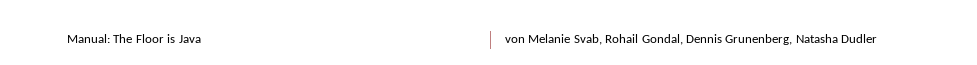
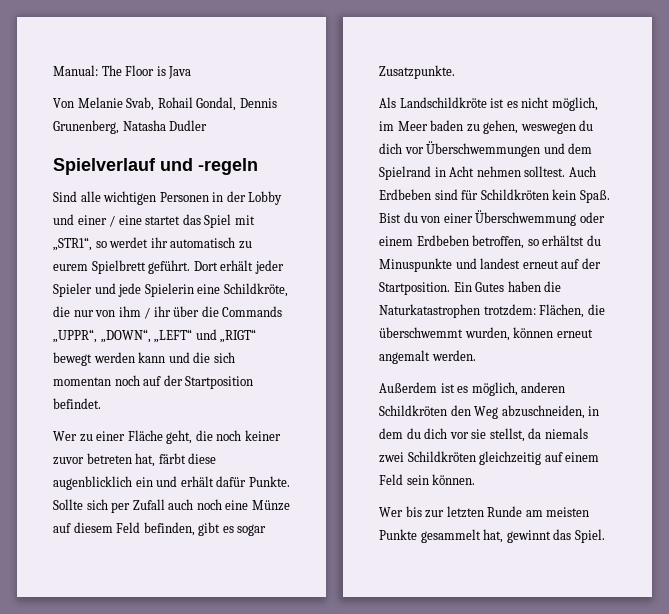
[505,37,525,43] von -> [53,98,74,108] Von
(877, 38) none -> [53,158,258,175] [53,191,283,205] [53,214,255,228] [53,237,252,251] [53,260,284,274] [53,283,288,297] [53,306,283,319] [53,329,257,343] [53,352,235,366] [53,375,254,389] [53,398,101,409] [53,430,281,444] [53,453,217,467] [53,476,290,490] [53,499,290,513] [53,522,267,536] [379,65,455,79] [379,97,598,111] [379,120,594,134] [379,141,593,157] [379,166,596,180] [379,189,610,203] [379,210,605,226] [379,235,601,249] [379,258,601,272] [379,281,562,295] [379,304,605,318] [379,327,593,341] [379,350,476,364] [379,382,566,396] [379,405,600,419] [379,428,588,442] [379,451,600,465] [379,474,476,485] [379,506,590,518] [379,529,605,543] // Spielverlauf und -regeln // Sind alle wichtigen Personen in der Lobby und einer / eine startet das Spiel mit „STR1“, so werdet ihr automatisch zu eurem Spielbrett geführt. Dort erhält jeder Spieler und jede Spielerin eine Schildkröte, die nur von ihm / ihr über die Commands „UPPR“, „DOWN“, „LEFT“ und „RIGT“ bewegt werden kann und die sich momentan noch auf der Startposition befindet. // Wer zu einer Fläche geht, die noch keiner zuvor betreten hat, färbt diese augenblicklich ein und erhält dafür Punkte. Sollte sich per Zufall auch noch eine Münze auf diesem Feld befinden, gibt es sogar Zusatzpunkte. // Als Landschildkröte ist es nicht möglich, im Meer baden zu gehen, weswegen du dich vor Überschwemmungen und dem Spielrand in Acht nehmen solltest. Auch Erdbeben sind für Schildkröten kein Spaß. Bist du von einer Überschwemmung oder einem Erdbeben betroffen, so erhältst du Minuspunkte und landest erneut auf der Startposition. Ein Gutes haben die Naturkatastrophen trotzdem: Flächen, die überschwemmt wurden, können erneut angemalt werden. // Außerdem ist es möglich, anderen Schildkröten den Weg abzuschneiden, in dem du dich vor sie stellst, da niemals zwei Schildkröten gleichzeitig auf einem Feld sein können. // Wer bis zur letzten Runde am meisten Punkte gesammelt hat, gewinnt das Spiel.

